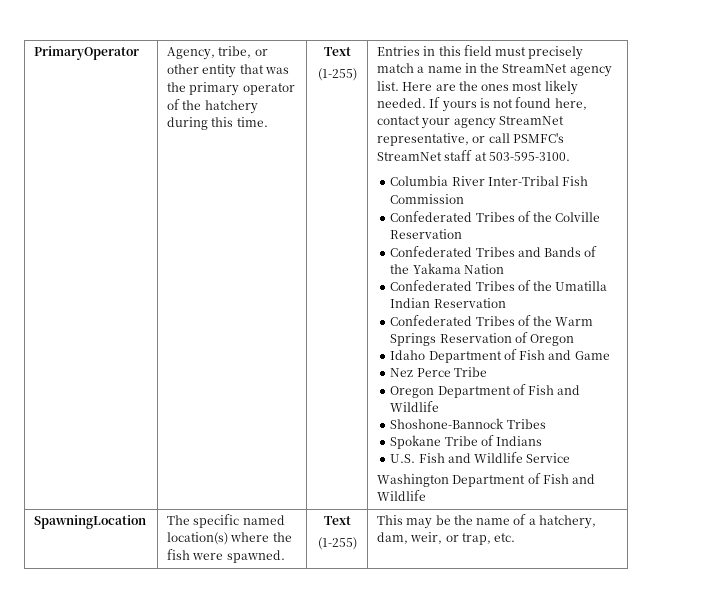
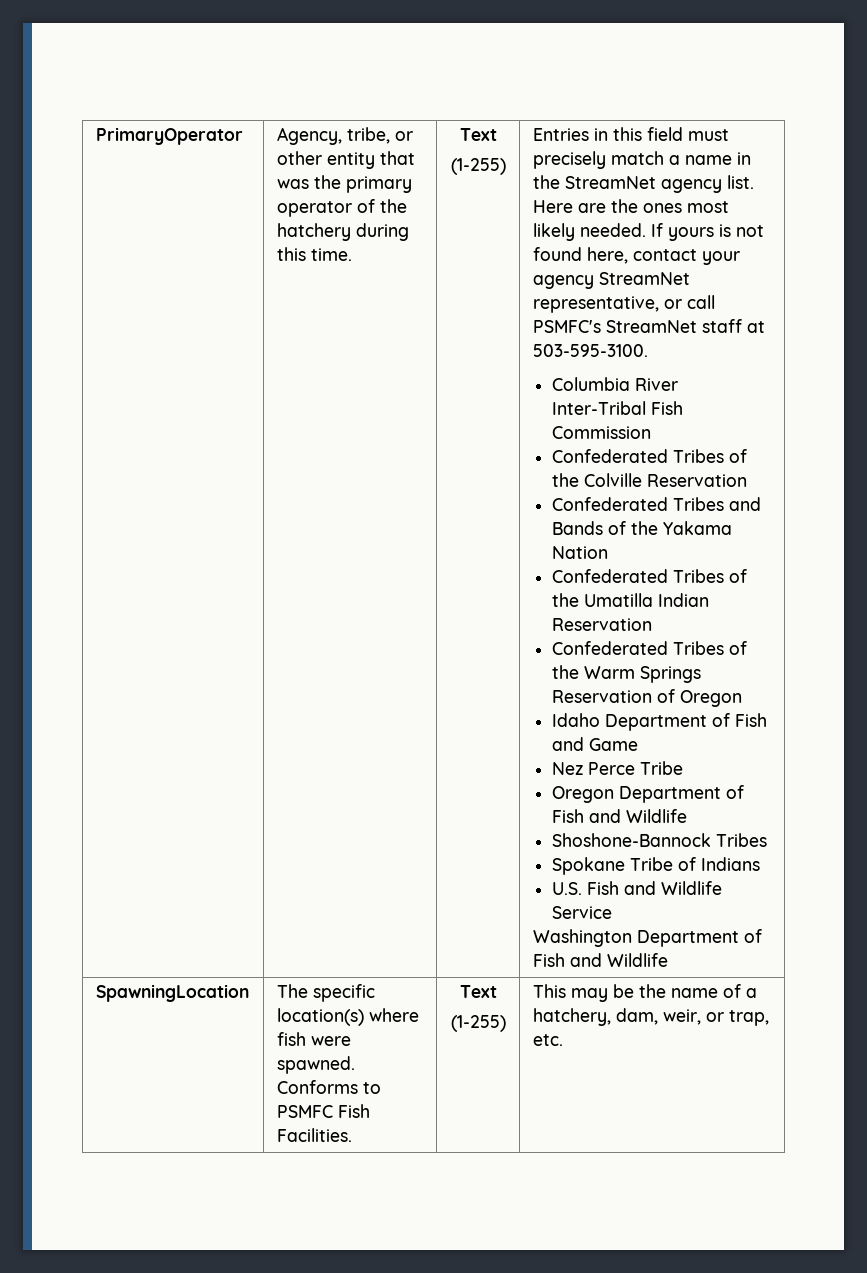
[242,515,285,525] named -> (375, 993) none
[272,532,292,542] the -> (419, 1015) none
(285, 556) none -> [276,1080,381,1094] [276,1104,370,1118] [276,1128,352,1142] Conforms to PSMFC Fish Facilities.

